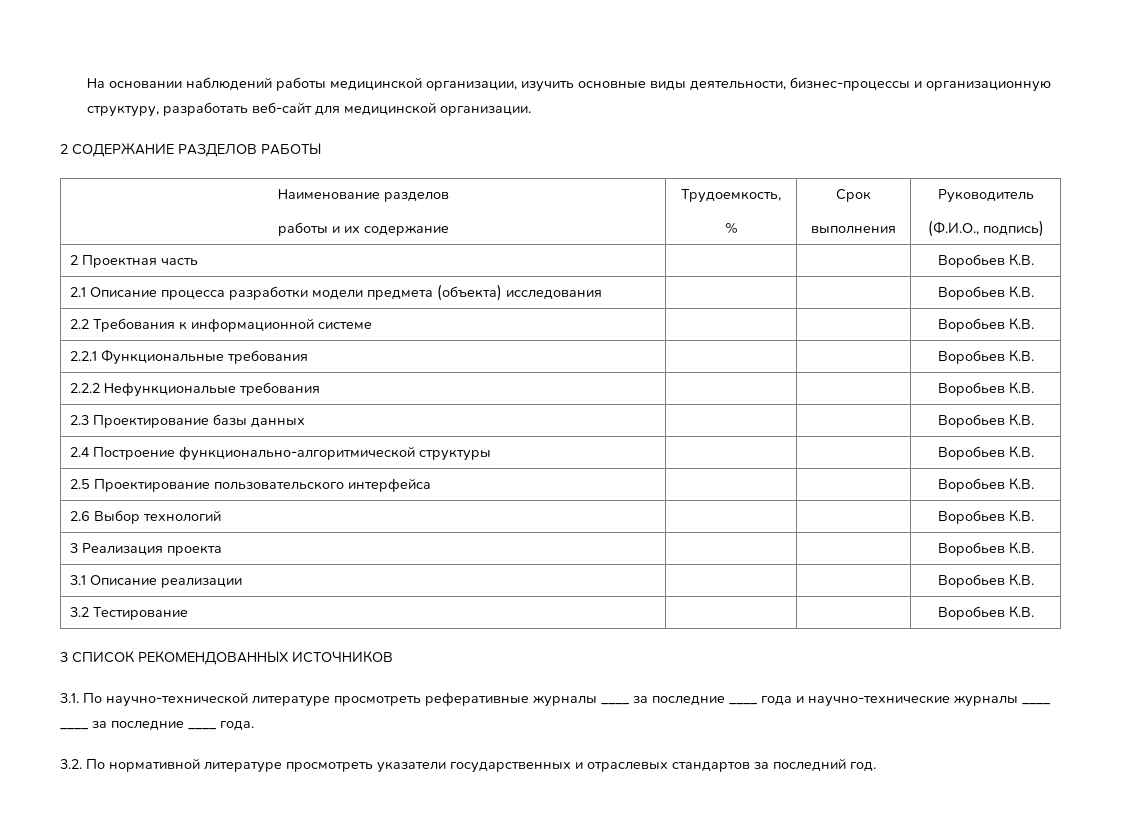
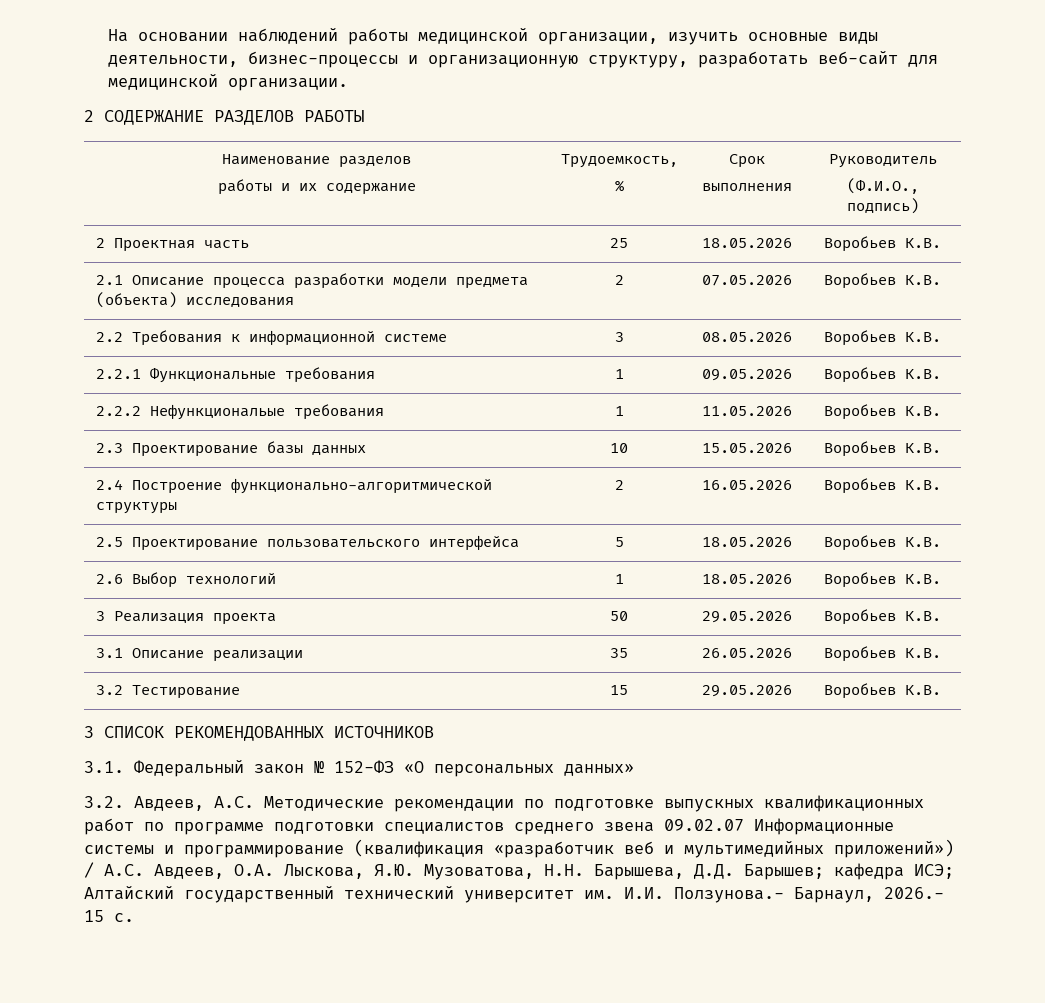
(199, 261) | -> [610,238,628,248] [702,238,792,248] 25 | 18.05.2026
(603, 294) | -> [614,275,624,285] [702,275,792,286] 2 | 07.05.2026
(373, 325) | -> [614,332,624,342] [702,332,792,342] 3 | 08.05.2026
(309, 357) | -> [614,369,624,379] [702,369,792,381] 1 | 09.05.2026
(321, 389) | -> [614,406,624,416] [702,406,792,416] 1 | 11.05.2026
(306, 422) | -> [610,443,628,453] [702,443,792,453] 10 | 15.05.2026
(492, 455) | -> [614,480,624,490] [702,480,792,490] 2 | 16.05.2026
(432, 485) | -> [614,537,624,547] [702,537,792,547] 5 | 18.05.2026
(222, 516) | -> [614,574,624,584] [702,574,792,584] 1 | 18.05.2026
(223, 550) | -> [610,611,628,621] [702,611,792,623] 50 | 29.05.2026
(243, 583) | -> [610,648,628,658] [702,648,792,658] 35 | 26.05.2026
(189, 613) | -> [610,685,628,695] [702,685,792,697] 15 | 29.05.2026
[83,692,630,707] [633,695,1051,707] [60,728,89,730] [92,721,254,730] [60,758,876,773] По научно-технической литературе просмотреть реферативные журналы ____ за последние ____ года и научно-технические журналы ____ ____ за последние ____ года. // 3.2. По нормативной литературе просмотреть указатели государственных и отраслевых стандартов за последний год. -> [134,760,634,777] [84,795,924,812] [84,818,894,835] [84,839,954,858] [84,862,954,880] [84,886,944,903] [84,910,134,922] Федеральный закон № 152-ФЗ «О персональных данных» // 3.2. Авдеев, А.С. Методические рекомендации по подготовке выпускных квалификационных работ по программе подготовки специалистов среднего звена 09.02.07 Информационные системы и программирование (квалификация «разработчик веб и мультимедийных приложений») / А.С. Авдеев, О.А. Лыскова, Я.Ю. Музоватова, Н.Н. Барышева, Д.Д. Барышев; кафедра ИСЭ; Алтайский государственный технический университет им. И.И. Ползунова.- Барнаул, 2026.- 15 с.

